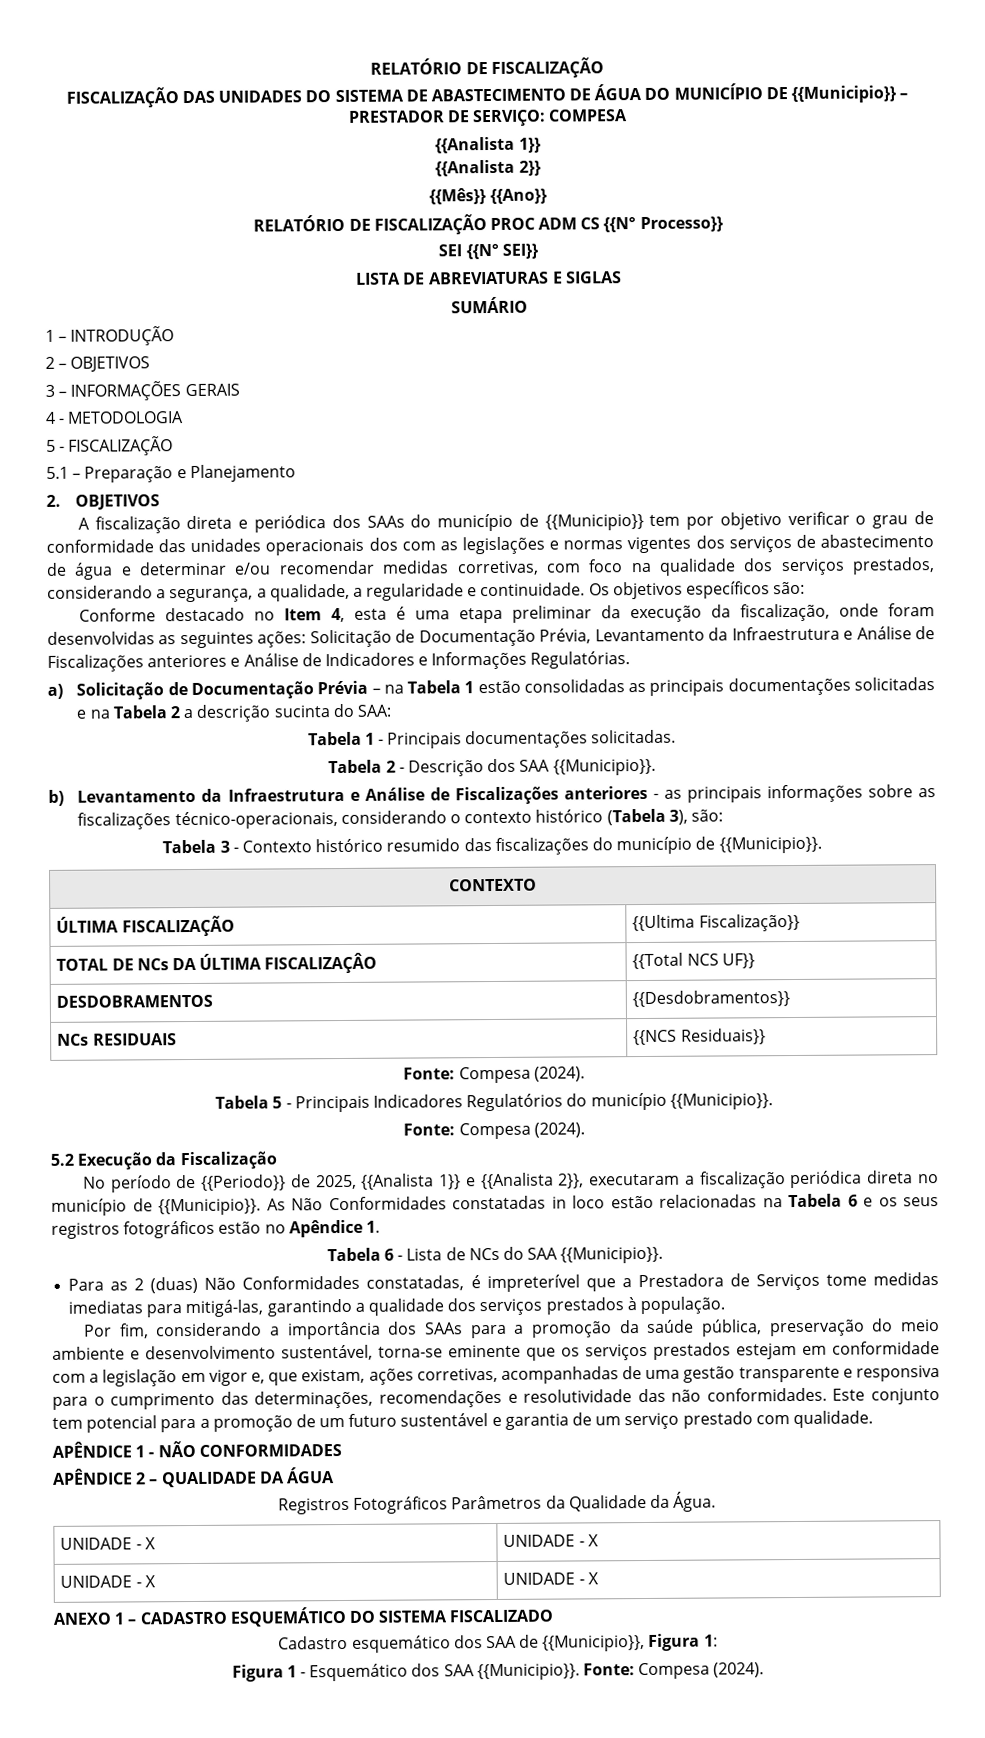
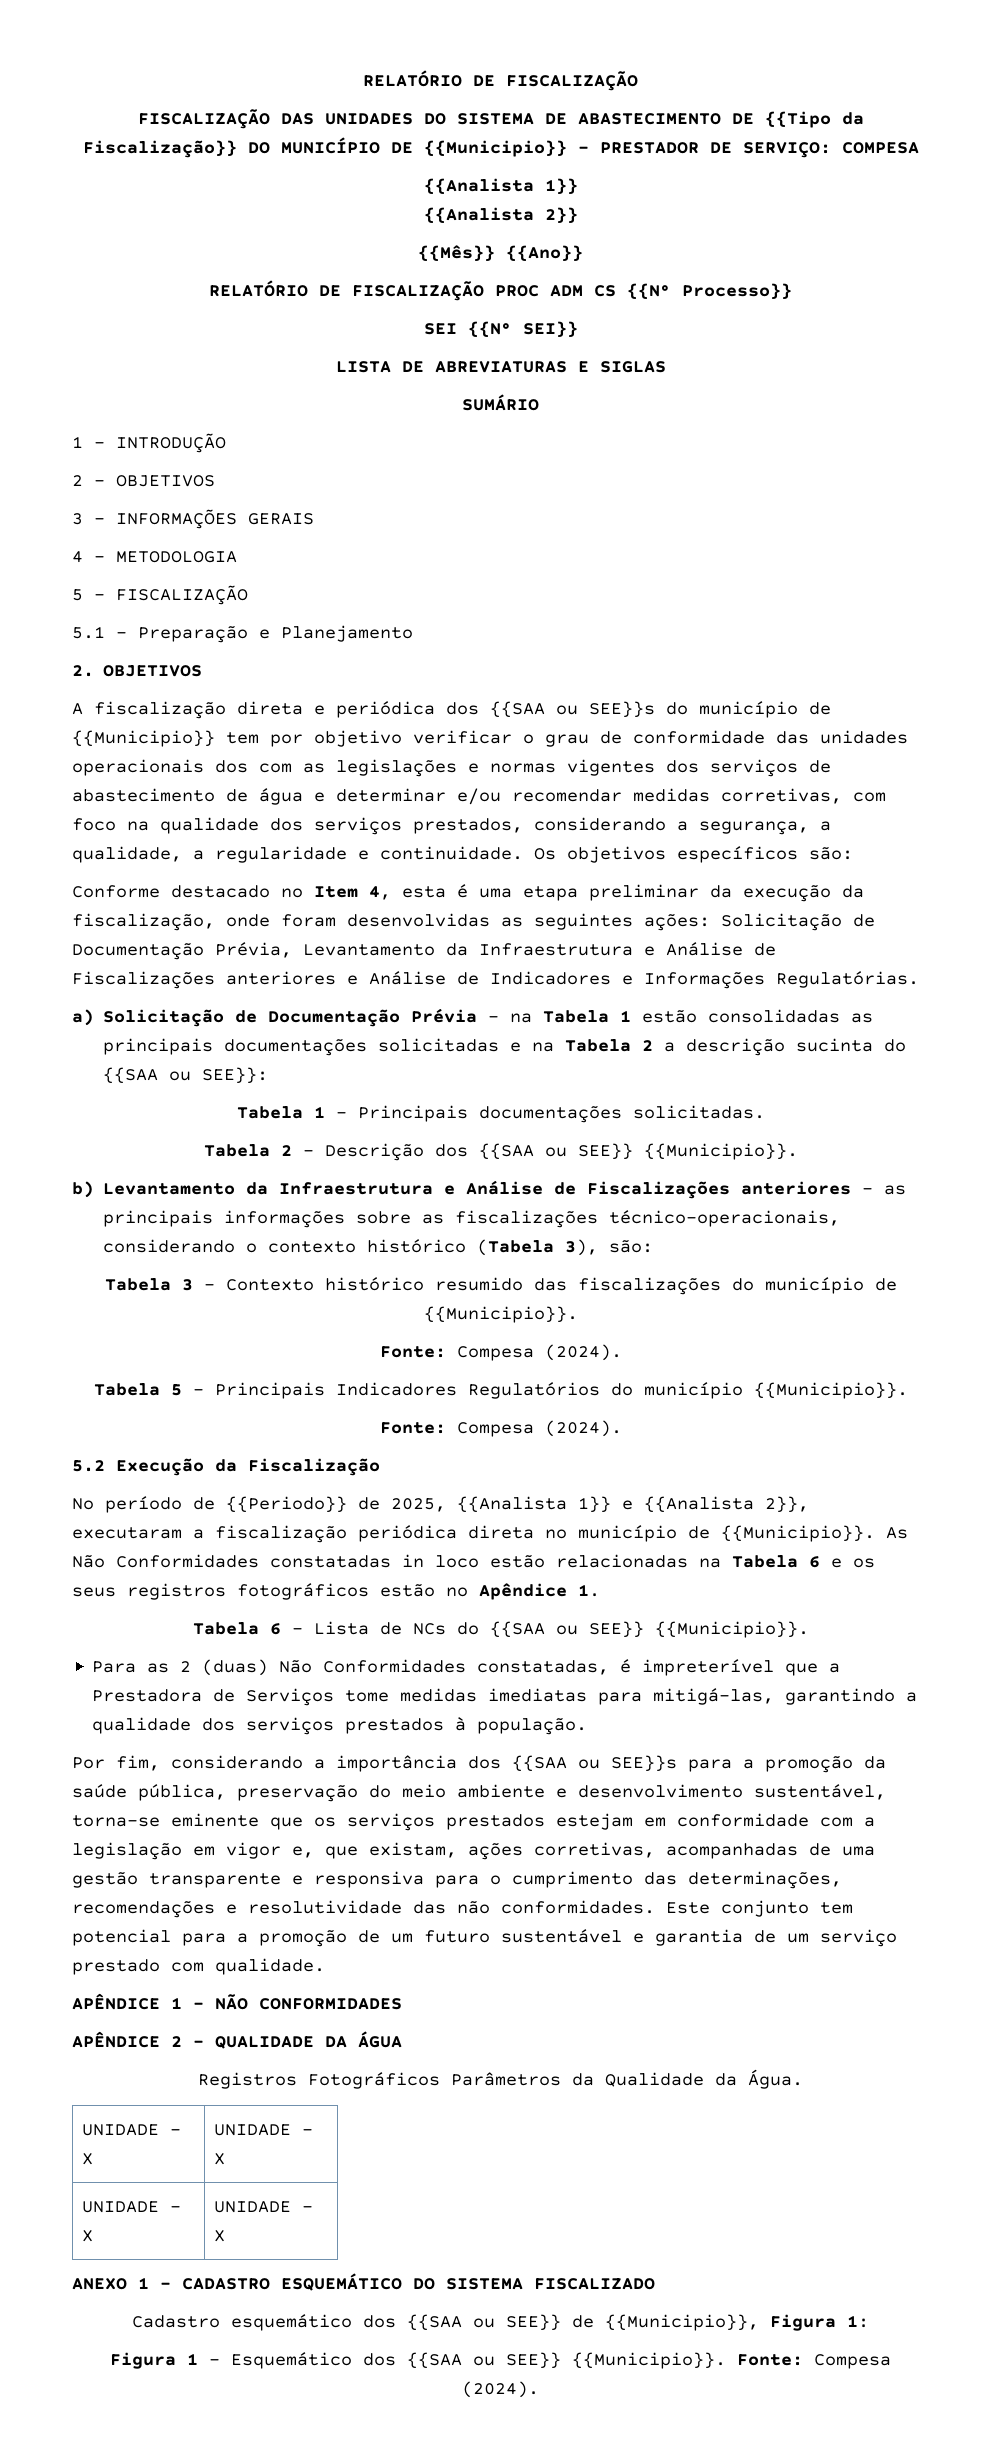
[594,83,643,101] ÁGUA -> [764,111,864,128] [82,140,237,158] {{Tipo da Fiscalização}}
[366,515,405,528] SAAs -> [490,701,655,718] {{SAA ou SEE}}s
[356,704,391,717] SAA: -> [103,1067,269,1084] {{SAA ou SEE}}:
[519,759,551,772] SAA -> [478,1143,633,1160] {{SAA ou SEE}}
[449,878,537,892] [56,915,235,937] [632,913,800,932] [56,952,378,974] [632,952,755,970] [56,994,214,1008] [632,990,791,1008] [57,1033,177,1046] [633,1028,766,1046] // CONTEXTO // ÚLTIMA FISCALIZAÇÃO | {{Ultima Fiscalização}} // TOTAL DE NCs DA ÚLTIMA FISCALIZAÇÂO | {{Total NCS UF}} // DESDOBRAMENTOS | {{Desdobramentos}} // NCs RESIDUAIS | {{NCS Residuais}} -> (578, 1314) none
[527,1247,559,1260] SAA -> [489,1621,644,1638] {{SAA ou SEE}}
[424,1322,463,1335] SAAs -> [512,1755,677,1772] {{SAA ou SEE}}s
[485,1635,517,1649] SAA -> [407,2314,561,2331] {{SAA ou SEE}}
[443,1664,475,1677] SAA -> [407,2352,561,2369] {{SAA ou SEE}}

